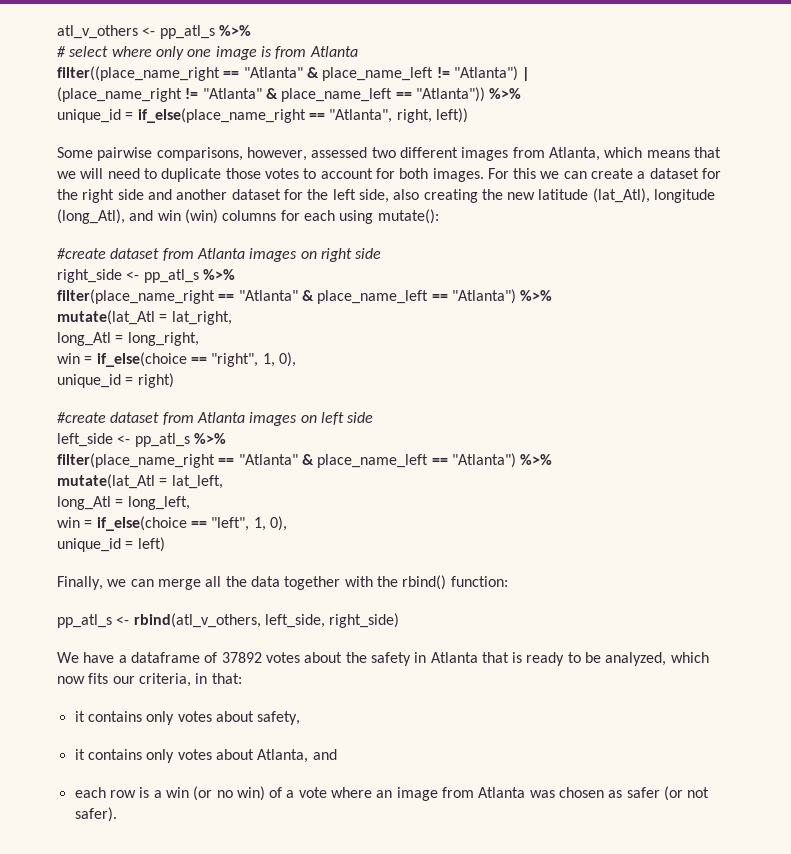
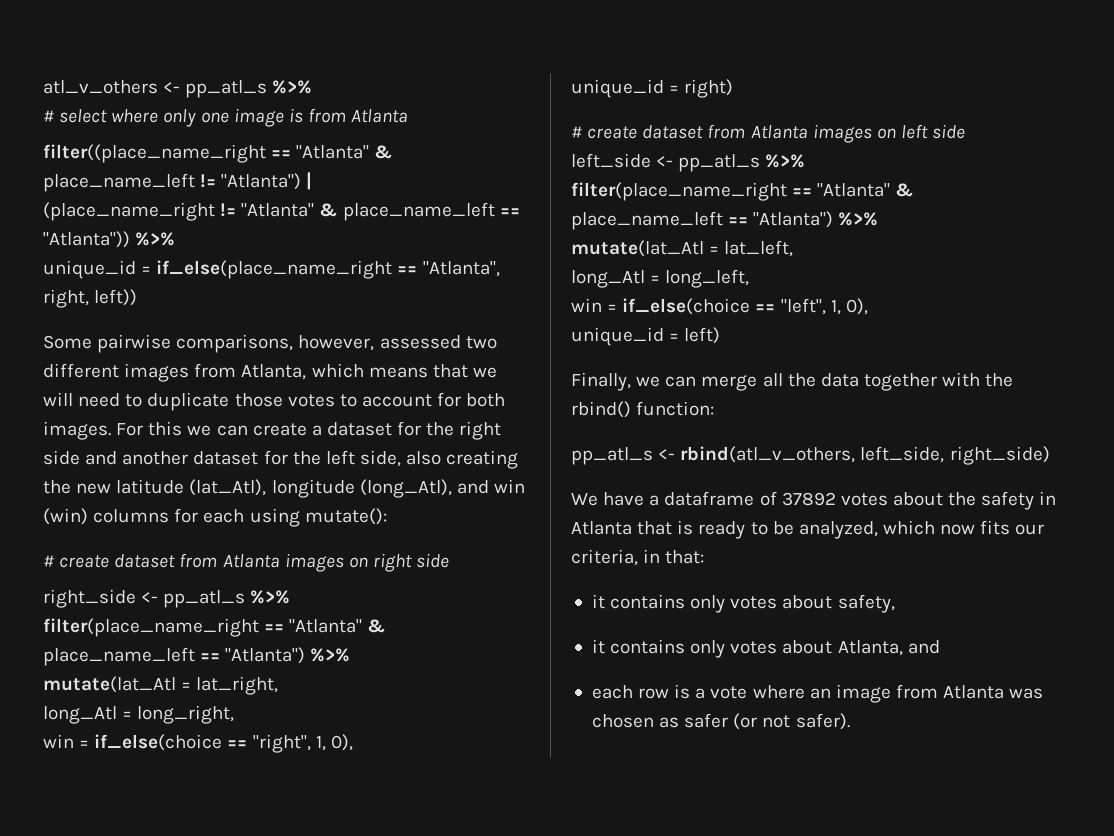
[57,248,106,259] #create -> [43,555,110,568] # create
[57,412,106,423] #create -> [571,126,638,139] # create
[165,786,295,801] win (or no win) of a -> (706, 693) none

